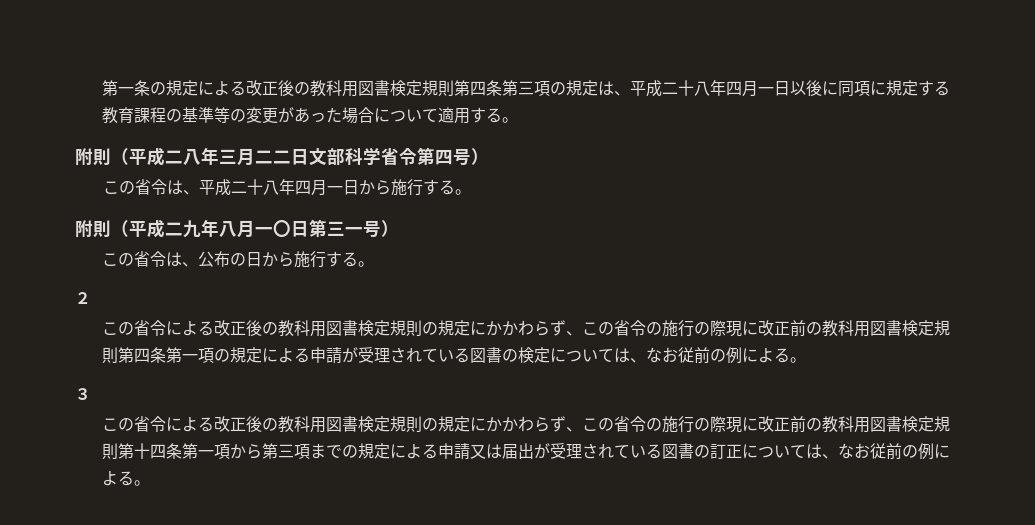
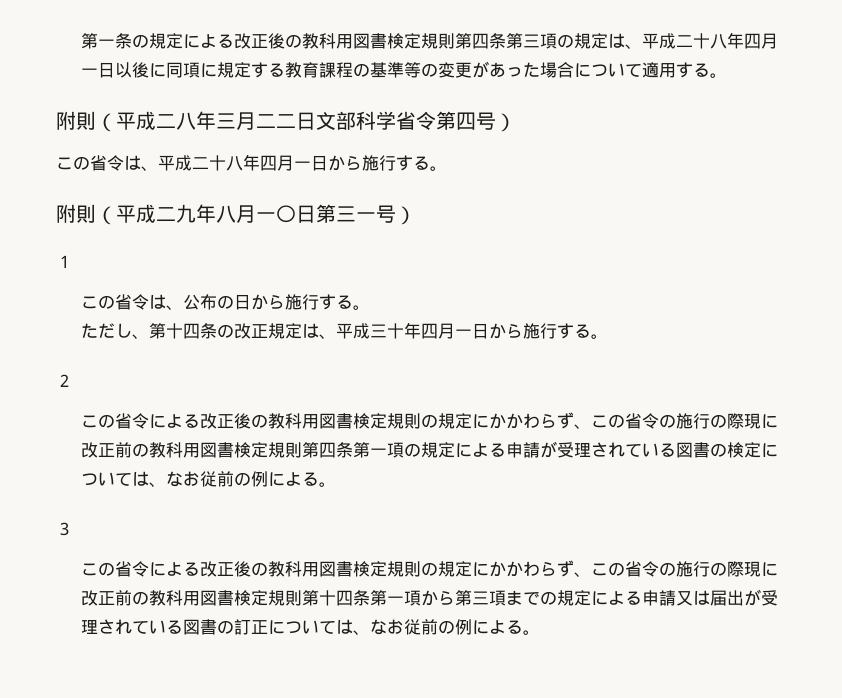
(399, 228) none -> [56,255,73,268] // １
(375, 264) none -> [80,322,608,339] // ただし、第十四条の改正規定は、平成三十年四月一日から施行する。

